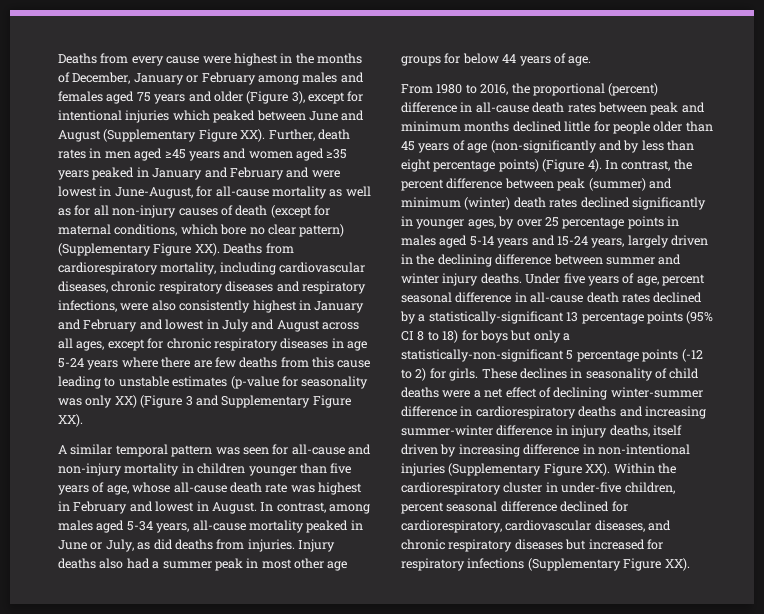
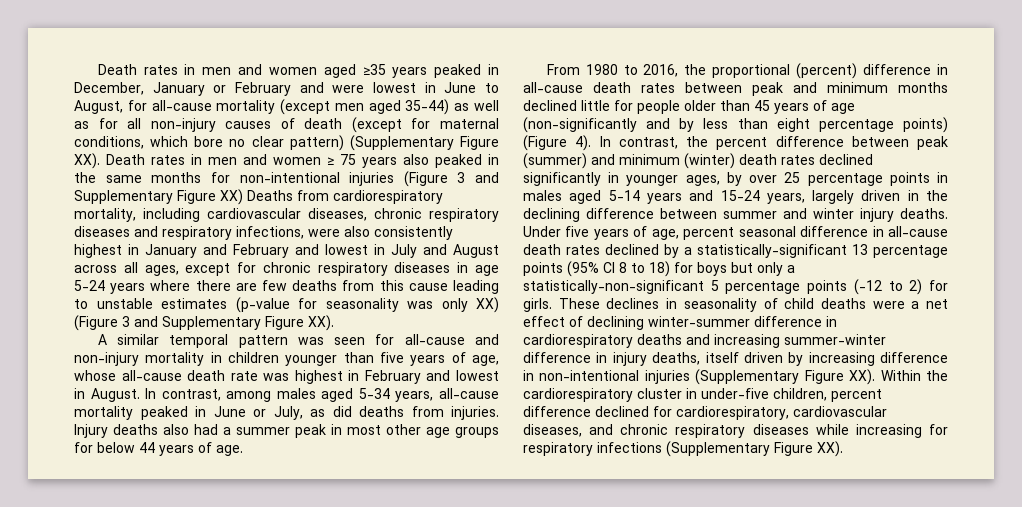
[58,53,362,66] [58,72,364,85] [58,91,364,104] [58,110,365,123] [58,129,350,142] [58,148,220,161] Deaths from every cause were highest in the months of December, January or February among males and females aged 75 years and older (Figure 3), except for intentional injuries which peaked between June and August (Supplementary Figure XX). Further, death rates in men aged ≥45 years -> [97,64,232,75] Death rates in men
[152,167,228,180] January and -> [74,82,227,96] December, January or
[114,186,327,199] June-August, for all-cause mortality -> [444,82,500,93] [74,99,450,115] June to August, for all-cause mortality (except men aged 35-44)
(220, 249) none -> [106,154,499,168] [74,171,499,187] [74,189,243,205] Death rates in men and women ≥ 75 years also peaked in the same months for non-intentional injuries (Figure 3 and Supplementary Figure XX)
[446,501,498,512] seasonal -> (882, 395) none
[565,539,645,550] but increased -> [815,424,922,438] while increasing

